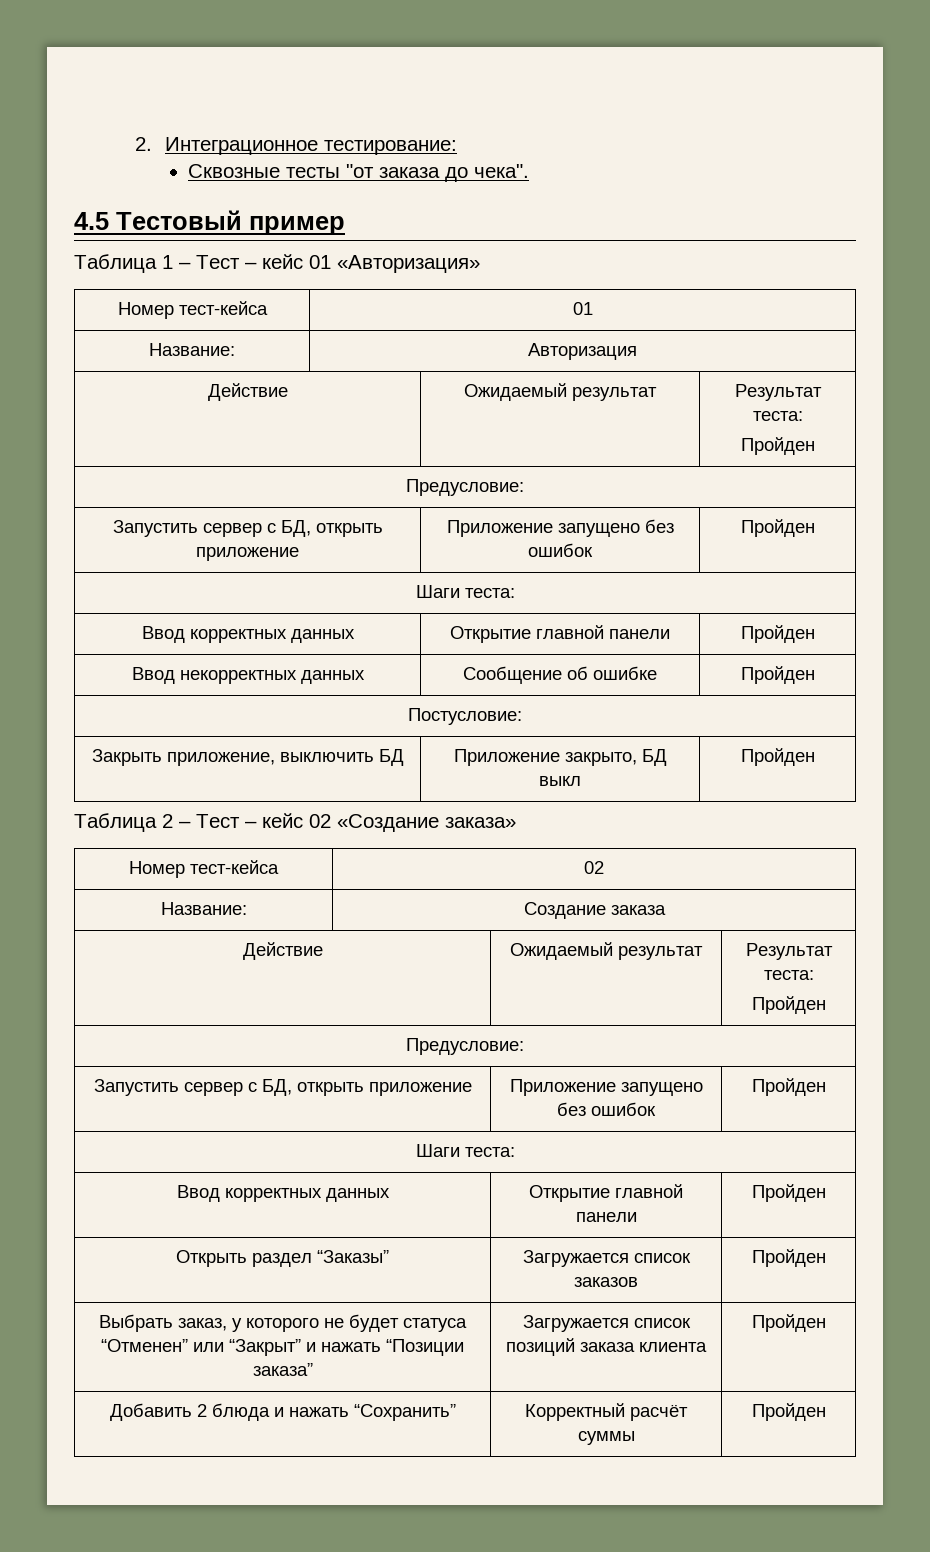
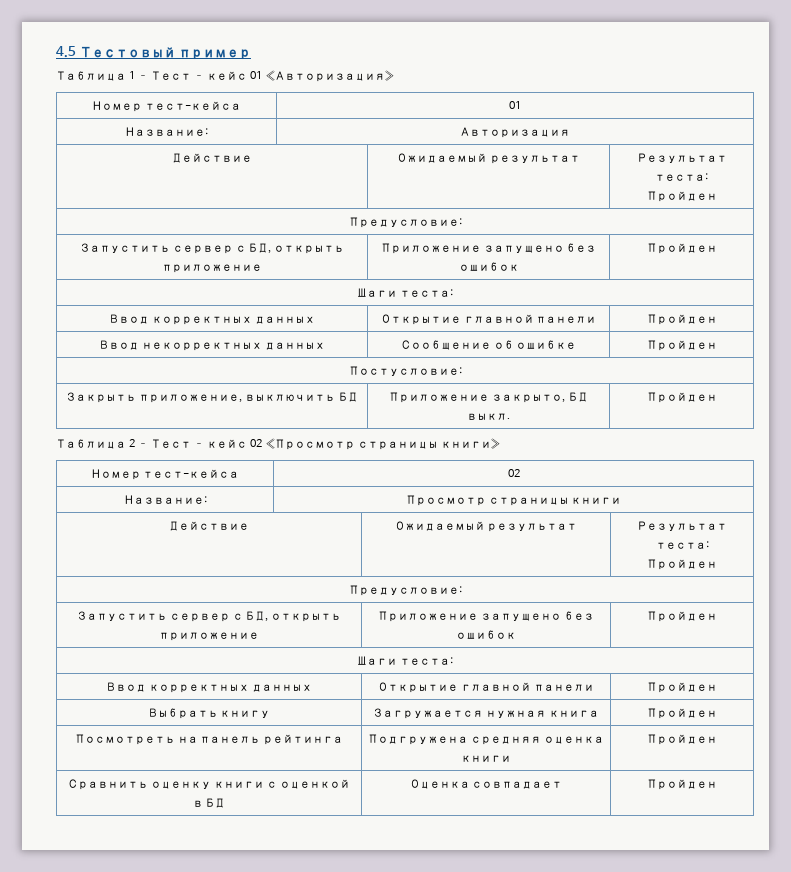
[134,137,458,155] [188,164,530,182] 2. Интеграционное тестирование: // Сквозные тесты "от заказа до чека". // -> (56, 52) none
[539,776,581,786] выкл -> [467,413,510,420] выкл.
[337,814,516,832] «Создание заказа» -> [264,438,501,450] «Просмотр страницы книги»
[523,902,666,919] Создание заказа -> [405,495,622,506] Просмотр страницы книги
[176,1250,389,1267] [522,1250,691,1267] [574,1277,638,1287] [751,1249,826,1267] [99,1314,468,1332] [101,1339,465,1356] [252,1363,313,1376] [522,1315,691,1332] [506,1338,707,1356] [751,1314,826,1332] [109,1403,456,1421] [525,1403,688,1421] [577,1431,635,1445] Открыть раздел “Заказы” | Загружается список заказов | Пройден // Выбрать заказ, у которого не будет статуса “Отменен” или “Закрыт” и нажать “Позиции заказа” | Загружается список позиций заказа клиента | Пройден // Добавить 2 блюда и нажать “Сохранить” | Корректный расчёт суммы -> [147,708,271,719] [373,708,599,719] [647,708,717,719] [74,734,344,745] [368,734,604,745] [461,755,511,762] [647,734,717,745] [68,779,350,790] [192,798,226,808] [409,779,563,789] Выбрать книгу | Загружается нужная книга | Пройден // Посмотреть на панель рейтинга | Подгружена средняя оценка книги | Пройден // Сравнить оценку книги с оценкой в БД | Оценка совпадает

